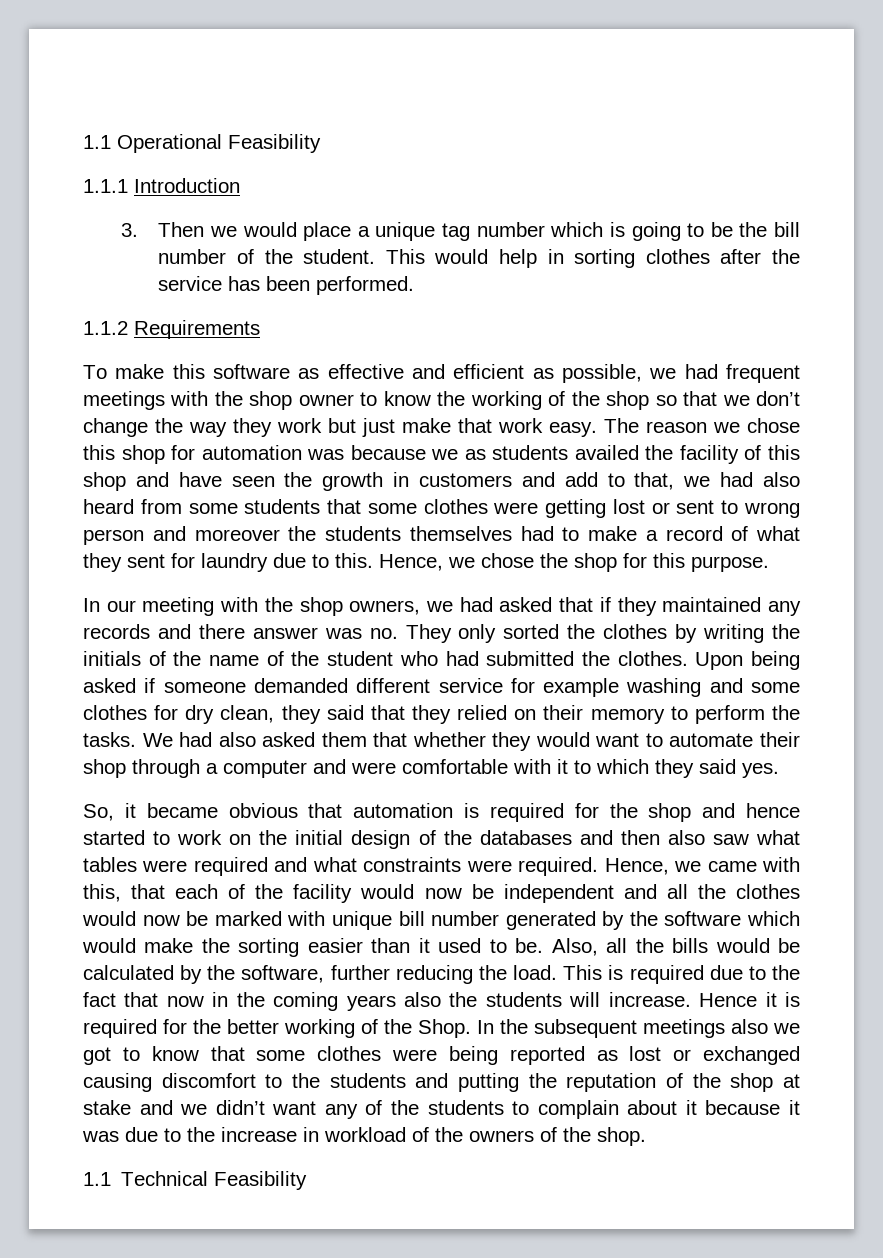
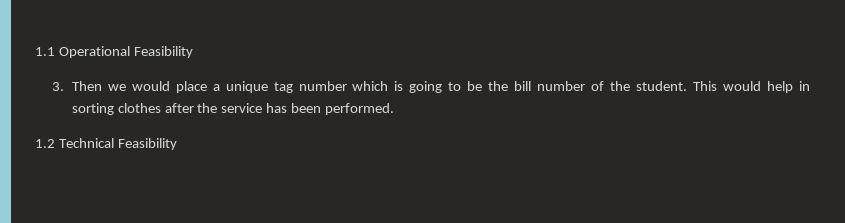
[83,178,240,193] // 1.1.1 Introduction -> (193, 52) none
[83,320,260,339] [83,364,801,383] [83,391,800,410] [83,418,800,437] [83,445,801,464] [83,472,801,491] [83,499,800,518] [83,526,800,545] [83,553,769,572] [83,597,801,616] [83,624,800,643] [83,651,801,670] [83,678,800,697] [83,705,800,724] [83,732,801,751] [83,759,779,778] [83,803,801,822] [83,830,800,849] [83,857,801,876] [83,884,801,903] [82,911,801,930] [82,938,800,957] [83,965,801,984] [83,992,801,1011] [83,1019,800,1038] [83,1046,801,1065] [83,1073,800,1092] [83,1100,800,1119] [82,1127,646,1146] [83,1172,111,1186] 1.1.2 Requirements // To make this software as effective and efficient as possible, we had frequent meetings with the shop owner to know the working of the shop so that we don’t change the way they work but just make that work easy. The reason we chose this shop for automation was because we as students availed the facility of this shop and have seen the growth in customers and add to that, we had also heard from some students that some clothes were getting lost or sent to wrong person and moreover the students themselves had to make a record of what they sent for laundry due to this. Hence, we chose the shop for this purpose. // In our meeting with the shop owners, we had asked that if they maintained any records and there answer was no. They only sorted the clothes by writing the initials of the name of the student who had submitted the clothes. Upon being asked if someone demanded different service for example washing and some clothes for dry clean, they said that they relied on their memory to perform the tasks. We had also asked them that whether they would want to automate their shop through a computer and were comfortable with it to which they said yes. // So, it became obvious that automation is required for the shop and hence started to work on the initial design of the databases and then also saw what tables were required and what constraints were required. Hence, we came with this, that each of the facility would now be independent and all the clothes would now be marked with unique bill number generated by the software which would make the sorting easier than it used to be. Also, all the bills would be calculated by the software, further reducing the load. This is required due to the fact that now in the coming years also the students will increase. Hence it is required for the better working of the Shop. In the subsequent meetings also we got to know that some clothes were being reported as lost or exchanged causing discomfort to the students and putting the reputation of the shop at stake and we didn’t want any of the students to complain about it because it was due to the increase in workload of the owners of the shop. // 1.1 -> [35,139,55,148] 1.2

